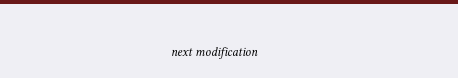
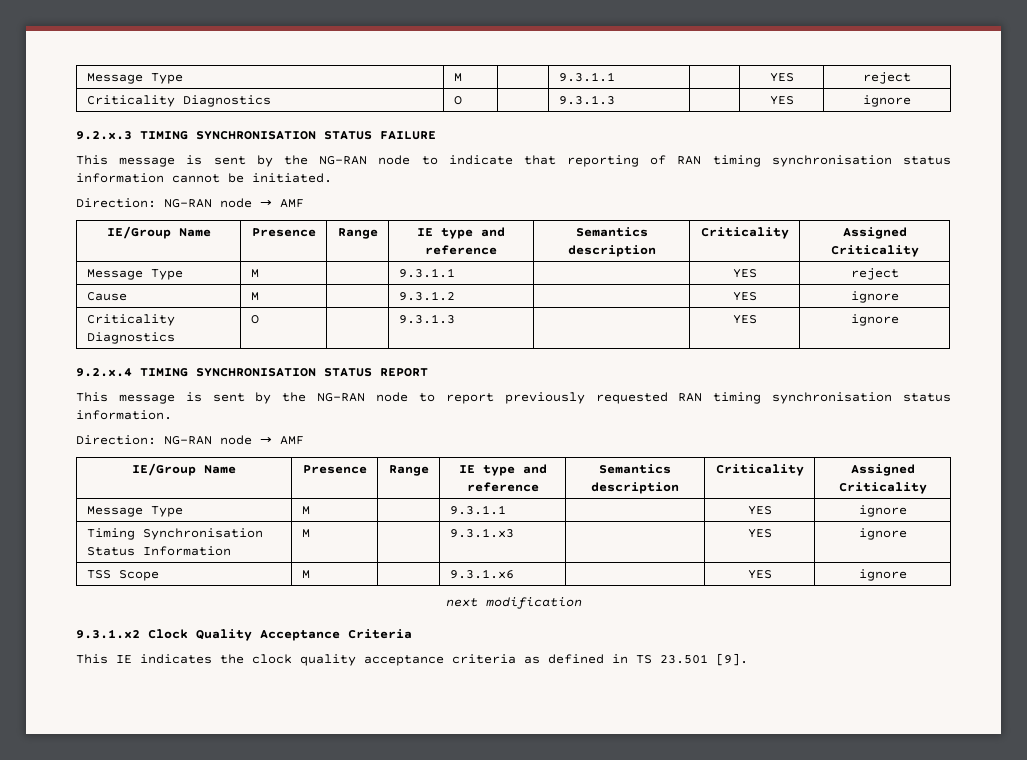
[170,47,259,59] next modification -> [86,73,183,84] [453,73,462,82] [558,72,615,82] [769,73,794,82] [863,72,911,84] [86,95,271,107] [453,96,462,105] [558,95,615,105] [769,96,794,105] [863,95,911,107] [76,131,436,140] [76,155,951,167] [76,173,332,183] [76,198,304,208] [106,226,211,239] [251,228,316,237] [337,228,378,239] [417,227,505,239] [425,245,497,255] [575,227,648,237] [567,245,656,257] [700,227,789,239] [842,227,907,239] [830,245,919,257] [86,269,183,280] [250,269,259,278] [398,268,455,278] [732,269,757,278] [850,268,899,280] [86,292,127,301] [250,292,259,301] [398,291,455,301] [732,292,757,301] [850,291,899,303] [86,314,175,326] [86,332,175,344] [250,315,259,324] [398,314,455,324] [732,315,757,324] [850,314,899,326] [76,368,428,377] [76,392,952,404] [76,410,172,420] [76,435,304,445] [132,463,236,476] [302,465,367,474] [388,465,429,476] [458,464,547,476] [466,482,539,492] [599,464,671,474] [591,482,679,494] [715,464,804,476] [850,464,915,476] [838,482,927,494] [86,506,183,517] [301,506,310,515] [449,505,506,515] [747,506,772,515] [858,505,907,517] [86,528,263,540] [86,546,231,556] [301,529,310,538] [449,528,514,538] [747,529,772,538] [858,528,907,540] [86,570,159,581] [301,570,310,579] [449,569,514,579] [747,570,772,579] [858,569,907,581] [445,597,582,609] [76,629,412,641] [76,653,748,666] Message Type | M | | 9.3.1.1 | | YES | reject // Criticality Diagnostics | O | | 9.3.1.3 | | YES | ignore // 9.2.x.3 TIMING SYNCHRONISATION STATUS FAILURE // This message is sent by the NG-RAN node to indicate that reporting of RAN timing synchronisation status information cannot be initiated. // Direction: NG-RAN node → AMF // IE/Group Name | Presence | Range | IE type and reference | Semantics description | Criticality | Assigned Criticality // Message Type | M | | 9.3.1.1 | | YES | reject // Cause | M | | 9.3.1.2 | | YES | ignore // Criticality Diagnostics | O | | 9.3.1.3 | | YES | ignore // 9.2.x.4 TIMING SYNCHRONISATION STATUS REPORT // This message is sent by the NG-RAN node to report previously requested RAN timing synchronisation status information. // Direction: NG-RAN node → AMF // IE/Group Name | Presence | Range | IE type and reference | Semantics description | Criticality | Assigned Criticality // Message Type | M | | 9.3.1.1 | | YES | ignore // Timing Synchronisation Status Information | M | | 9.3.1.x3 | | YES | ignore // TSS Scope | M | | 9.3.1.x6 | | YES | ignore // next modification // 9.3.1.x2 Clock Quality Acceptance Criteria // This IE indicates the clock quality acceptance criteria as defined in TS 23.501 [9].

